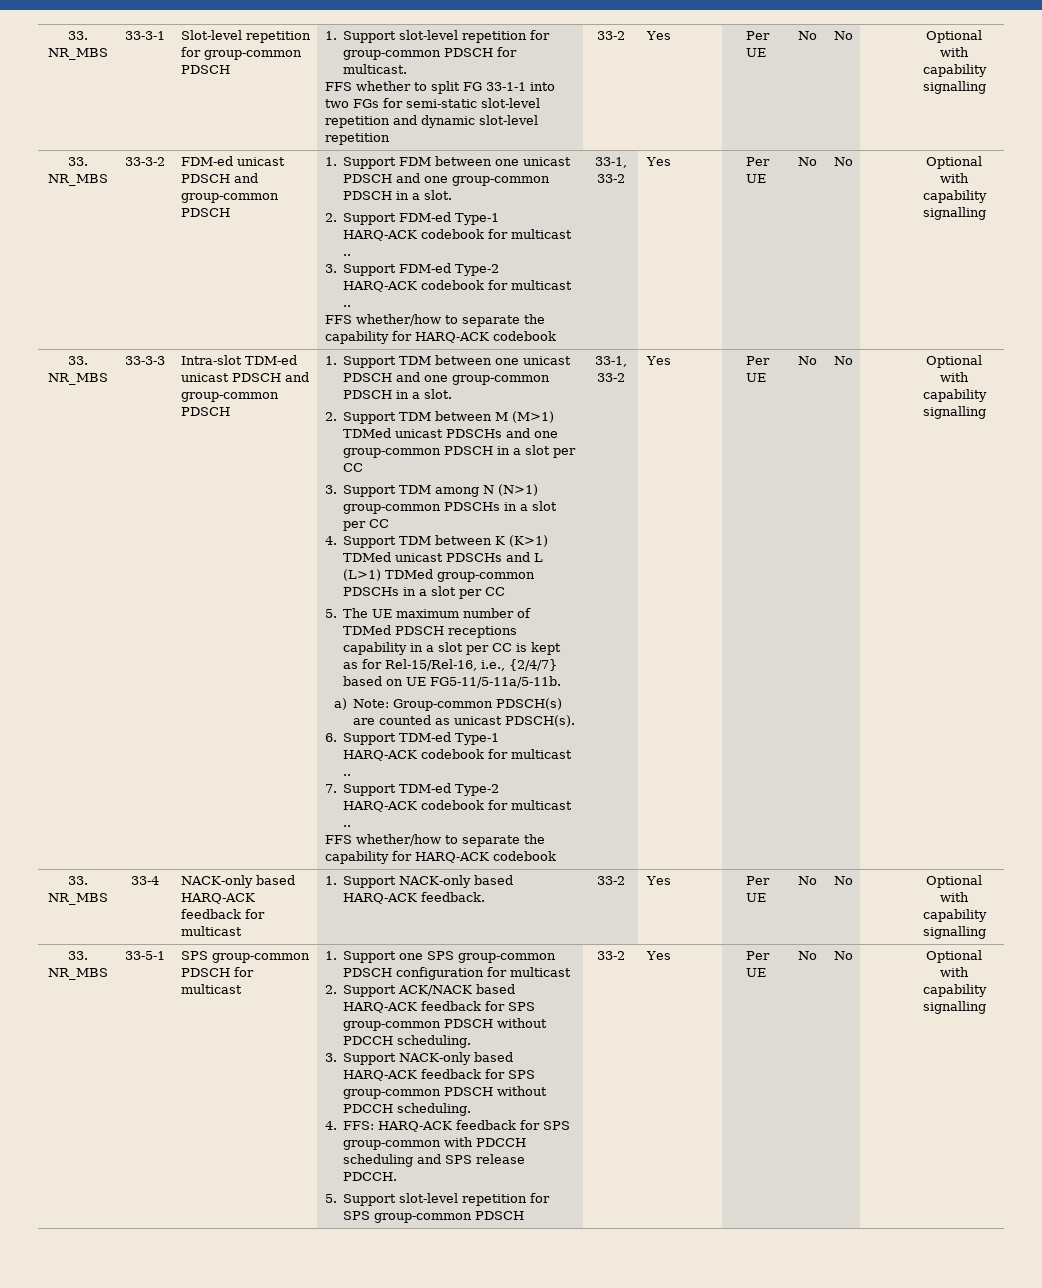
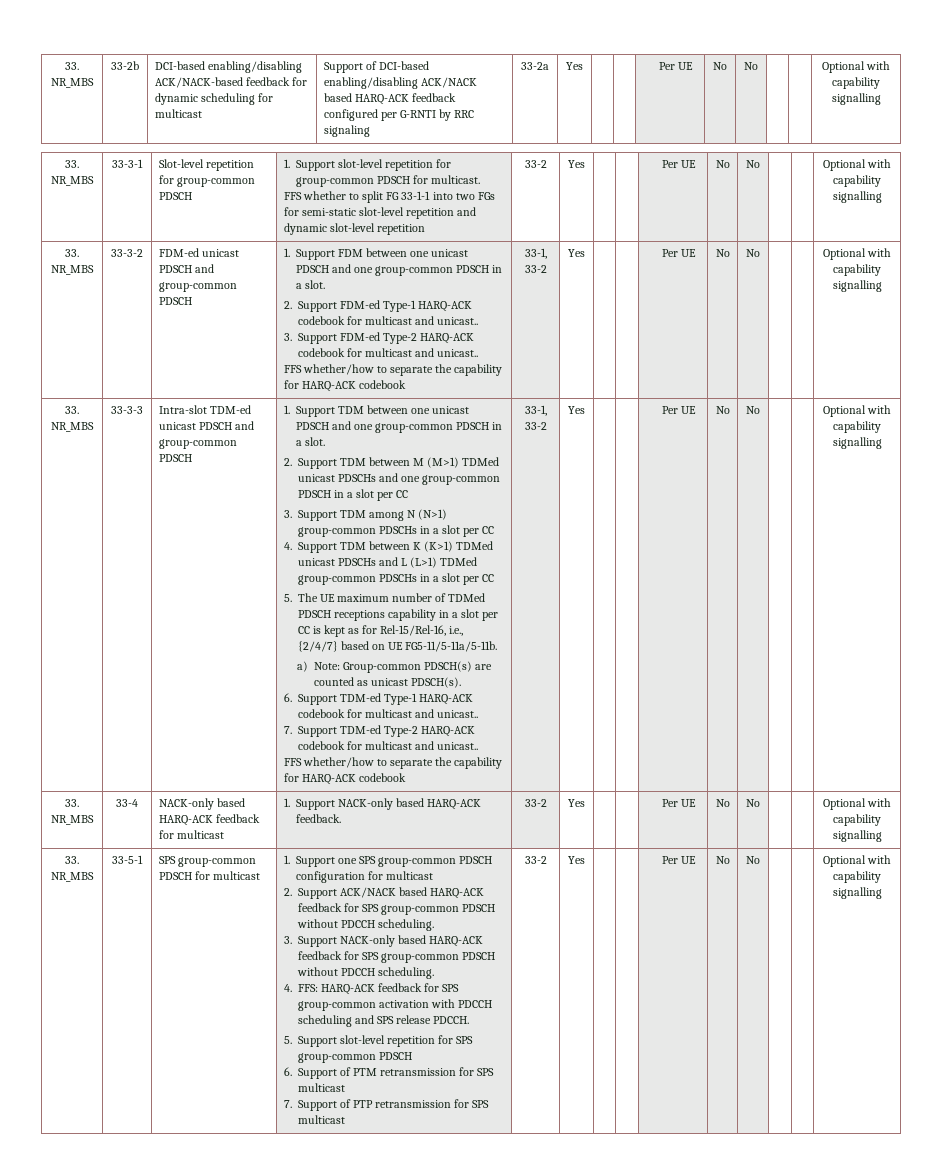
[67,31,88,40] [47,48,108,60] 33. NR_MBS -> [65,62,79,70] [51,78,94,88] [111,61,139,70] [154,61,303,73] [154,77,308,88] [154,93,274,105] [154,109,202,118] [323,61,430,73] [323,77,478,89] [323,93,457,105] [323,109,475,121] [323,125,370,137] [521,62,549,70] [566,62,583,70] [659,62,694,70] [713,62,727,70] [744,62,758,70] [821,61,891,73] [832,77,880,89] [831,93,881,105] [65,160,79,168] [51,176,94,186] 33. NR_MBS | 33-2b | DCI-based enabling/disabling ACK/NACK-based feedback for dynamic scheduling for multicast | Support of DCI-based enabling/disabling ACK/NACK based HARQ-ACK feedback configured per G-RNTI by RRC signaling | 33-2a | Yes | | | Per UE | No | No | | | Optional with capability signalling // 33. NR_MBS
[343,254,352,256] .. -> [415,316,479,325] and unicast..
[343,305,352,307] .. -> [415,348,479,357] and unicast..
[343,774,352,776] .. -> [415,709,479,718] and unicast..
[343,825,352,827] .. -> [415,741,479,750] and unicast..
(442, 1145) none -> [378,1000,429,1008] activation
(525, 1215) none -> [283,1067,495,1079] [297,1083,345,1092] [283,1099,490,1111] [297,1115,345,1124] // 6. Support of PTM retransmission for SPS multicast // 7. Support of PTP retransmission for SPS multicast

